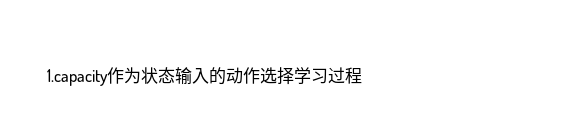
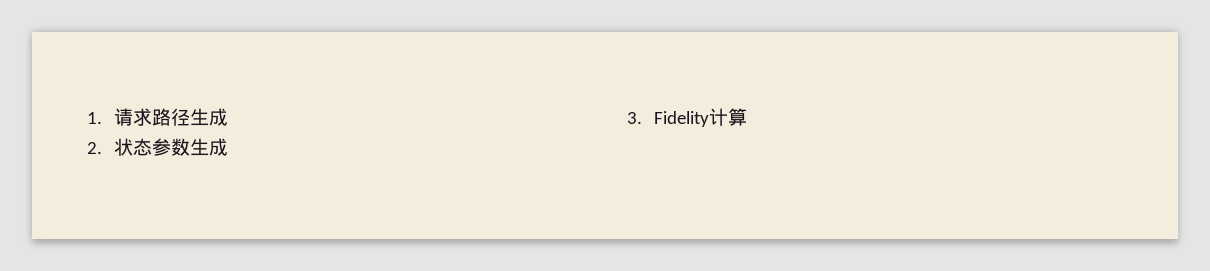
[47,67,362,86] 1.capacity作为状态输入的动作选择学习过程 -> [87,108,229,126] [87,138,229,156] [627,108,748,127] 1.请求路径生成 // 2.状态参数生成 // 3. Fidelity计算

